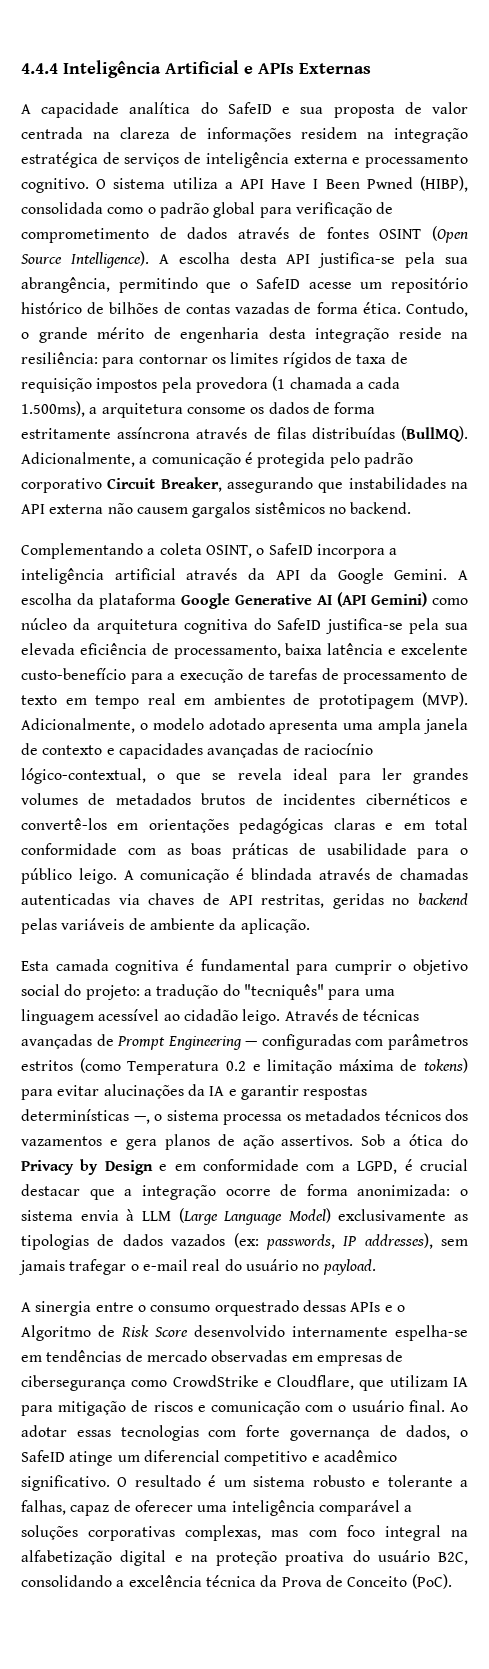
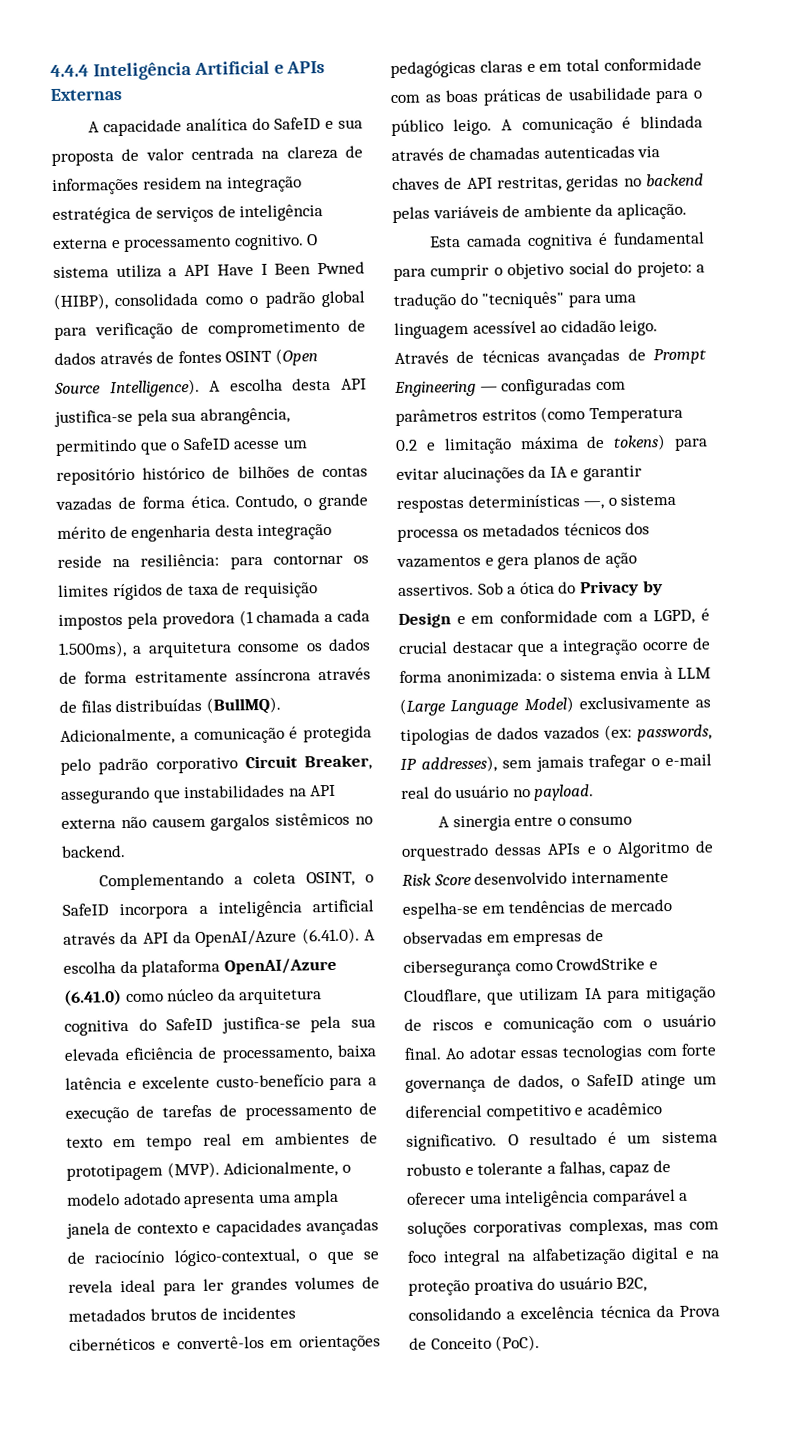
[337,568,448,584] Google Gemini. -> [195,927,360,947] OpenAI/Azure (6.41.0).
[181,592,427,609] Google Generative AI (API Gemini) -> [223,957,337,975] [63,989,122,1006] OpenAI/Azure (6.41.0)

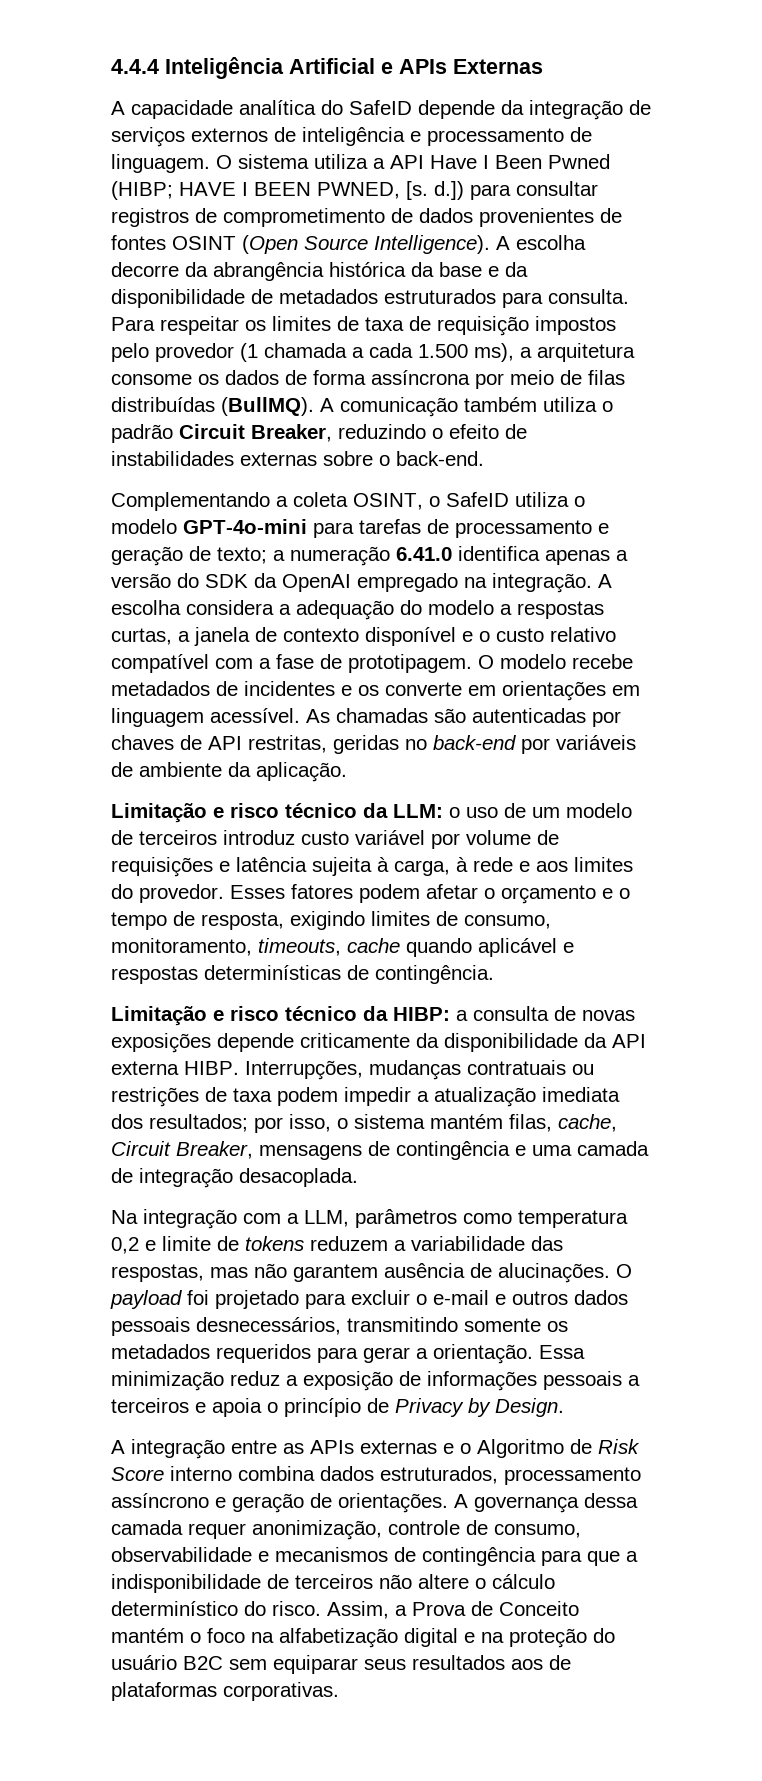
[325,119,363,129] [51,145,363,167] [52,176,302,196] [52,206,131,225] e sua proposta de valor centrada na clareza de informações residem na integração estratégica -> [418,100,623,120] depende da integração
(215, 214) none -> [191,128,268,142] externos
[52,238,108,249] externa -> (405, 136) none
[233,234,304,251] cognitivo. -> [570,127,592,142] [111,154,210,173] de linguagem.
[53,290,365,310] [54,322,173,340] (HIBP), consolidada como o padrão global para verificação -> [111,181,598,200] [111,208,189,227] (HIBP; HAVE I BEEN PWNED, [s. d.]) para consultar registros
[99,351,153,365] através -> [479,208,594,227] provenientes
[292,377,367,391] [54,407,290,427] [55,437,308,456] [56,465,368,485] [55,493,368,511] [57,523,333,542] [57,553,343,570] desta API justifica-se pela sua abrangência, permitindo que o SafeID acesse um repositório histórico de bilhões de contas vazadas de forma ética. Contudo, o grande mérito de engenharia desta integração reside na resiliência: para contornar -> [111,262,528,281] [111,289,629,308] [111,316,239,335] decorre da abrangência histórica da base e da disponibilidade de metadados estruturados para consulta. Para respeitar
[112,583,163,601] rígidos -> (331, 323) none
[126,611,235,629] pela provedora -> [111,343,234,362] pelo provedor
[58,640,127,658] 1.500ms), -> [418,343,514,362] 1.500 ms),
[134,667,371,683] estritamente assíncrona através -> [371,370,554,389] assíncrona por meio
[60,725,372,745] [60,754,372,775] [61,784,337,804] [61,812,374,831] [61,845,126,858] Adicionalmente, a comunicação é protegida pelo padrão corporativo Circuit Breaker, assegurando que instabilidades na API externa não causem gargalos sistêmicos no backend. -> [320,397,613,417] [111,424,527,443] [111,451,484,466] A comunicação também utiliza o padrão Circuit Breaker, reduzindo o efeito de instabilidades externas sobre o back-end.
[119,899,374,920] [63,927,376,947] [63,957,337,977] [63,988,323,1006] [64,1015,376,1036] [64,1044,376,1063] [65,1074,377,1091] [65,1102,377,1123] [66,1131,378,1151] [66,1160,351,1181] [66,1189,340,1209] [66,1218,379,1239] [67,1248,379,1267] [68,1276,380,1296] [68,1306,296,1322] [69,1335,381,1352] [390,57,702,79] [390,87,702,106] [391,115,703,137] [391,145,661,162] incorpora a inteligência artificial através da API da OpenAI/Azure (6.41.0). A escolha da plataforma OpenAI/Azure (6.41.0) como núcleo da arquitetura cognitiva do SafeID justifica-se pela sua elevada eficiência de processamento, baixa latência e excelente custo-benefício para a execução de tarefas de processamento de texto em tempo real em ambientes de prototipagem (MVP). Adicionalmente, o modelo adotado apresenta uma ampla janela de contexto e capacidades avançadas de raciocínio lógico-contextual, o que se revela ideal para ler grandes volumes de metadados brutos de incidentes cibernéticos e convertê-los em orientações pedagógicas claras e em total conformidade com as boas práticas de usabilidade para o público leigo. A comunicação é blindada através de chamadas autenticadas via -> [515,492,585,507] [111,519,609,538] [111,546,628,566] [111,573,612,593] [111,600,604,620] [111,627,616,646] [111,654,633,673] [111,681,640,701] [111,708,621,727] utiliza o modelo GPT-4o-mini para tarefas de processamento e geração de texto; a numeração 6.41.0 identifica apenas a versão do SDK da OpenAI empregado na integração. A escolha considera a adequação do modelo a respostas curtas, a janela de contexto disponível e o custo relativo compatível com a fase de prototipagem. O modelo recebe metadados de incidentes e os converte em orientações em linguagem acessível. As chamadas são autenticadas por
[646,173,704,187] [392,206,430,224] backend pelas -> [433,735,550,754] back-end por
[429,231,705,251] [393,261,705,282] [393,291,637,311] [394,319,659,340] [394,348,707,366] [394,378,626,398] [395,406,683,426] [395,434,708,455] [396,465,642,484] [396,493,677,513] [397,522,651,542] [396,551,637,570] [398,580,663,597] [398,608,710,628] [398,637,711,657] [399,666,711,684] [399,695,711,716] [400,724,712,745] [400,753,712,773] [401,784,595,802] [438,815,633,832] [401,842,582,861] Esta camada cognitiva é fundamental para cumprir o objetivo social do projeto: a tradução do "tecniquês" para uma linguagem acessível ao cidadão leigo. Através de técnicas avançadas de Prompt Engineering — configuradas com parâmetros estritos (como Temperatura 0.2 e limitação máxima de tokens) para evitar alucinações da IA e garantir respostas determinísticas —, o sistema processa os metadados técnicos dos vazamentos e gera planos de ação assertivos. Sob a ótica do Privacy by Design e em conformidade com a LGPD, é crucial destacar que a integração ocorre de forma anonimizada: o sistema envia à LLM (Large Language Model) exclusivamente as tipologias de dados vazados (ex: passwords, IP addresses), sem jamais trafegar o e-mail real do usuário no payload. // A sinergia entre o consumo orquestrado dessas APIs -> [111,803,632,823] [111,830,559,849] [111,857,633,877] [111,884,630,904] [111,911,551,930] [111,938,574,957] [111,965,494,984] [111,1006,635,1026] [111,1033,646,1053] [111,1060,594,1080] [111,1087,620,1107] [111,1114,617,1133] [111,1141,649,1160] [111,1168,358,1188] [111,1209,628,1229] [111,1236,563,1254] [111,1263,632,1283] [110,1290,628,1309] [111,1317,568,1336] [111,1344,585,1364] [111,1371,640,1391] [111,1398,564,1417] [111,1439,437,1459] Limitação e risco técnico da LLM: o uso de um modelo de terceiros introduz custo variável por volume de requisições e latência sujeita à carga, à rede e aos limites do provedor. Esses fatores podem afetar o orçamento e o tempo de resposta, exigindo limites de consumo, monitoramento, timeouts, cache quando aplicável e respostas determinísticas de contingência. // Limitação e risco técnico da HIBP: a consulta de novas exposições depende criticamente da disponibilidade da API externa HIBP. Interrupções, mudanças contratuais ou restrições de taxa podem impedir a atualização imediata dos resultados; por isso, o sistema mantém filas, cache, Circuit Breaker, mensagens de contingência e uma camada de integração desacoplada. // Na integração com a LLM, parâmetros como temperatura 0,2 e limite de tokens reduzem a variabilidade das respostas, mas não garantem ausência de alucinações. O payload foi projetado para excluir o e-mail e outros dados pessoais desnecessários, transmitindo somente os metadados requeridos para gerar a orientação. Essa minimização reduz a exposição de informações pessoais a terceiros e apoia o princípio de Privacy by Design. // A integração entre as APIs externas
[474,871,669,885] [402,898,673,919] [403,929,604,947] [403,957,658,977] [404,986,716,1005] [404,1014,716,1034] [404,1043,717,1062] [405,1073,717,1093] [405,1102,662,1121] [406,1131,718,1151] [406,1160,671,1177] [406,1188,689,1208] [407,1218,719,1238] [407,1249,501,1267] desenvolvido internamente espelha-se em tendências de mercado observadas em empresas de cibersegurança como CrowdStrike e Cloudflare, que utilizam IA para mitigação de riscos e comunicação com o usuário final. Ao adotar essas tecnologias com forte governança de dados, o SafeID atinge um diferencial competitivo e acadêmico significativo. O resultado é um sistema robusto e tolerante a falhas, capaz de oferecer uma inteligência comparável a soluções corporativas complexas, mas com foco integral -> [170,1466,641,1485] [111,1493,638,1513] [111,1520,581,1540] [111,1547,638,1566] [111,1574,555,1593] [111,1601,579,1619] [111,1628,245,1643] interno combina dados estruturados, processamento assíncrono e geração de orientações. A governança dessa camada requer anonimização, controle de consumo, observabilidade e mecanismos de contingência para que a indisponibilidade de terceiros não altere o cálculo determinístico do risco. Assim, a Prova de Conceito mantém o foco
[473,1276,648,1295] [408,1305,720,1321] [409,1334,541,1352] proativa do usuário B2C, consolidando a excelência técnica da Prova de Conceito (PoC). -> [593,1628,615,1643] [111,1655,571,1674] [111,1682,339,1701] do usuário B2C sem equiparar seus resultados aos de plataformas corporativas.

